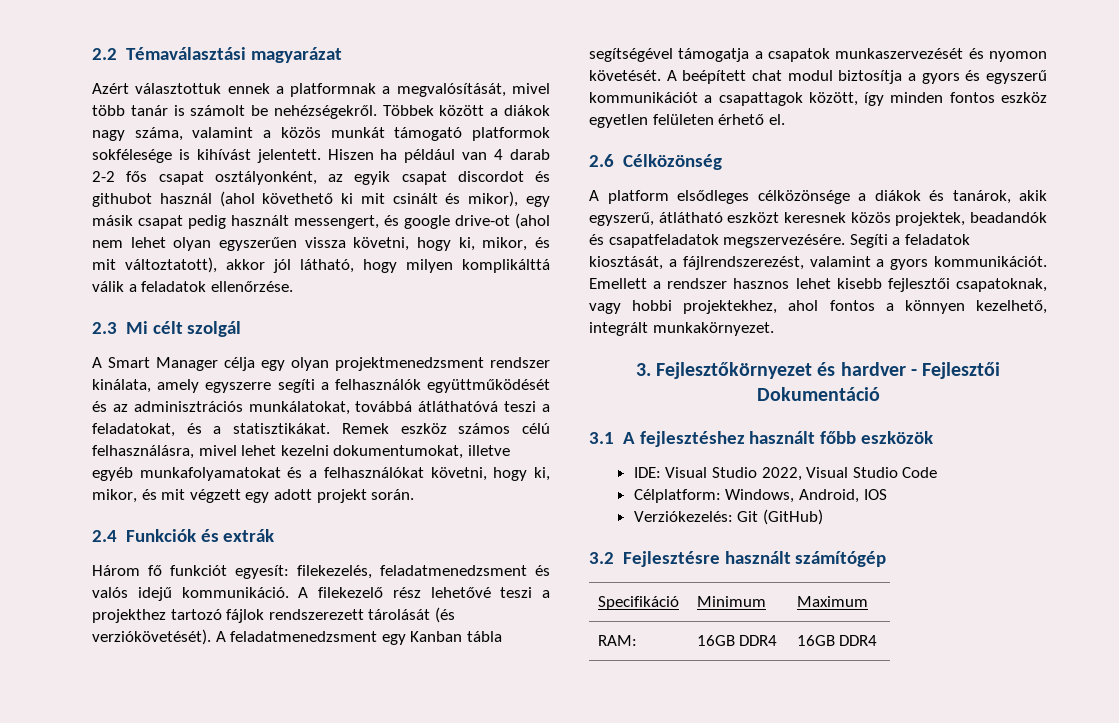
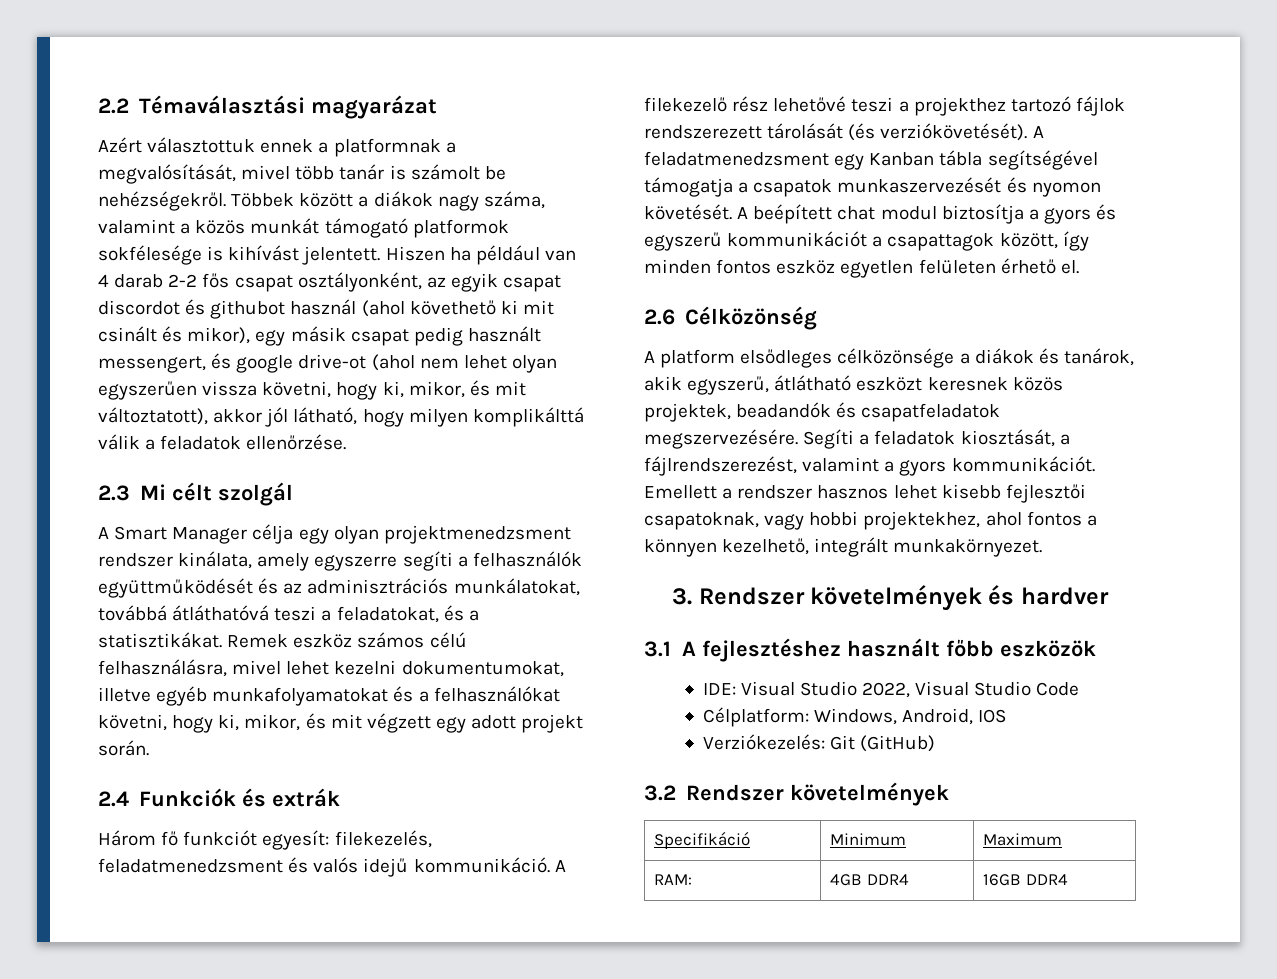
[656,362,813,379] Fejlesztőkörnyezet -> [698,585,982,611] Rendszer követelmények
[910,362,1001,379] [756,387,880,401] - Fejlesztői Dokumentáció -> (1109, 596) none
[622,551,887,567] Fejlesztésre használt számítógép -> [685,782,949,806] Rendszer követelmények
[696,635,735,646] 16GB -> [830,874,863,886] 4GB

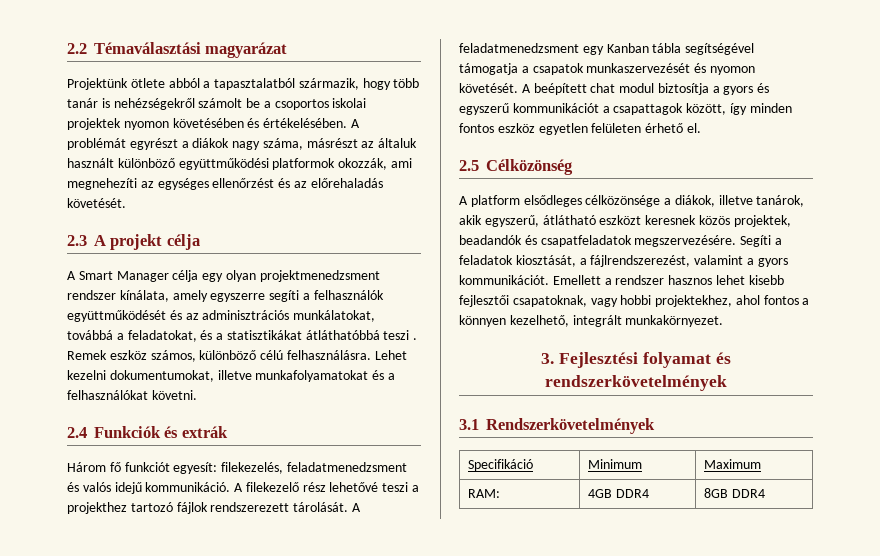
[98,137,456,157] [98,164,291,184] Azért választottuk ennek a platformnak a megvalósítását, mivel -> [67,78,391,90] Projektünk ötlete abból a tapasztalatból származik, hogy
(406, 172) none -> [113,98,195,110] nehézségekről
[98,191,545,211] [98,218,509,238] [98,245,576,265] [98,272,562,292] [98,299,554,319] [98,326,541,346] [98,353,557,373] [98,380,526,400] [98,407,584,427] [98,434,347,450] [98,482,293,506] nehézségekről. Többek között a diákok nagy száma, valamint a közös munkát támogató platformok sokfélesége is kihívást jelentett. Hiszen ha például van 4 darab 2-2 fős csapat osztályonként, az egyik csapat discordot és githubot használ (ahol követhető ki mit csinált és mikor), egy másik csapat pedig használt messengert, és google drive-ot (ahol nem lehet olyan egyszerűen vissza követni, hogy ki, mikor, és mit változtatott), akkor jól látható, hogy milyen komplikálttá válik a feladatok ellenőrzése. // 2.3 Mi célt szolgál -> [263,98,367,110] [67,118,360,130] [67,138,418,150] [67,158,412,170] [67,178,383,190] [67,198,126,208] [67,234,200,250] a csoportos iskolai projektek nyomon követésében és értékelésében. A problémát egyrészt a diákok nagy száma, másrészt az általuk használt különböző együttműködési platformok okozzák, ami megnehezíti az egységes ellenőrzést és az előrehaladás követését. // 2.3 A projekt célja
[178,551,253,569] kinálata, -> [119,290,169,302] kínálata,
[172,605,317,621] átláthatóvá teszi -> (113, 335) none
[98,632,467,648] [98,659,330,677] statisztikákat. Remek eszköz számos célú felhasználásra, mivel lehet -> [226,330,418,340] [67,350,407,362] statisztikákat átláthatóbbá teszi . Remek eszköz számos, különböző célú felhasználásra. Lehet
[156,686,208,706] egyéb -> (252, 375) none
[98,713,584,733] [98,740,149,756] követni, hogy ki, mikor, és mit végzett egy adott projekt során. -> [151,390,197,400] követni.
[767,123,1028,141] tárolását (és verziókövetését). -> [293,502,349,512] tárolását.
[644,309,675,325] 2.6 -> [459,160,479,171] 2.5
[974,348,1059,364] diákok és -> [674,195,753,207] diákok, illetve
[698,585,1109,611] [644,638,1096,662] [702,681,1080,698] [702,707,1007,727] [702,734,935,752] [644,782,949,806] Rendszer követelmények és hardver // 3.1 A fejlesztéshez használt főbb eszközök // IDE: Visual Studio 2022, Visual Studio Code // Célplatform: Windows, Android, IOS // Verziókezelés: Git (GitHub) // 3.2 Rendszer követelmények -> [559,352,731,368] [545,375,727,391] [459,418,655,434] Fejlesztési folyamat és rendszerkövetelmények // 3.1 Rendszerkövetelmények
[983,874,1022,886] 16GB -> [704,488,729,498] 8GB

